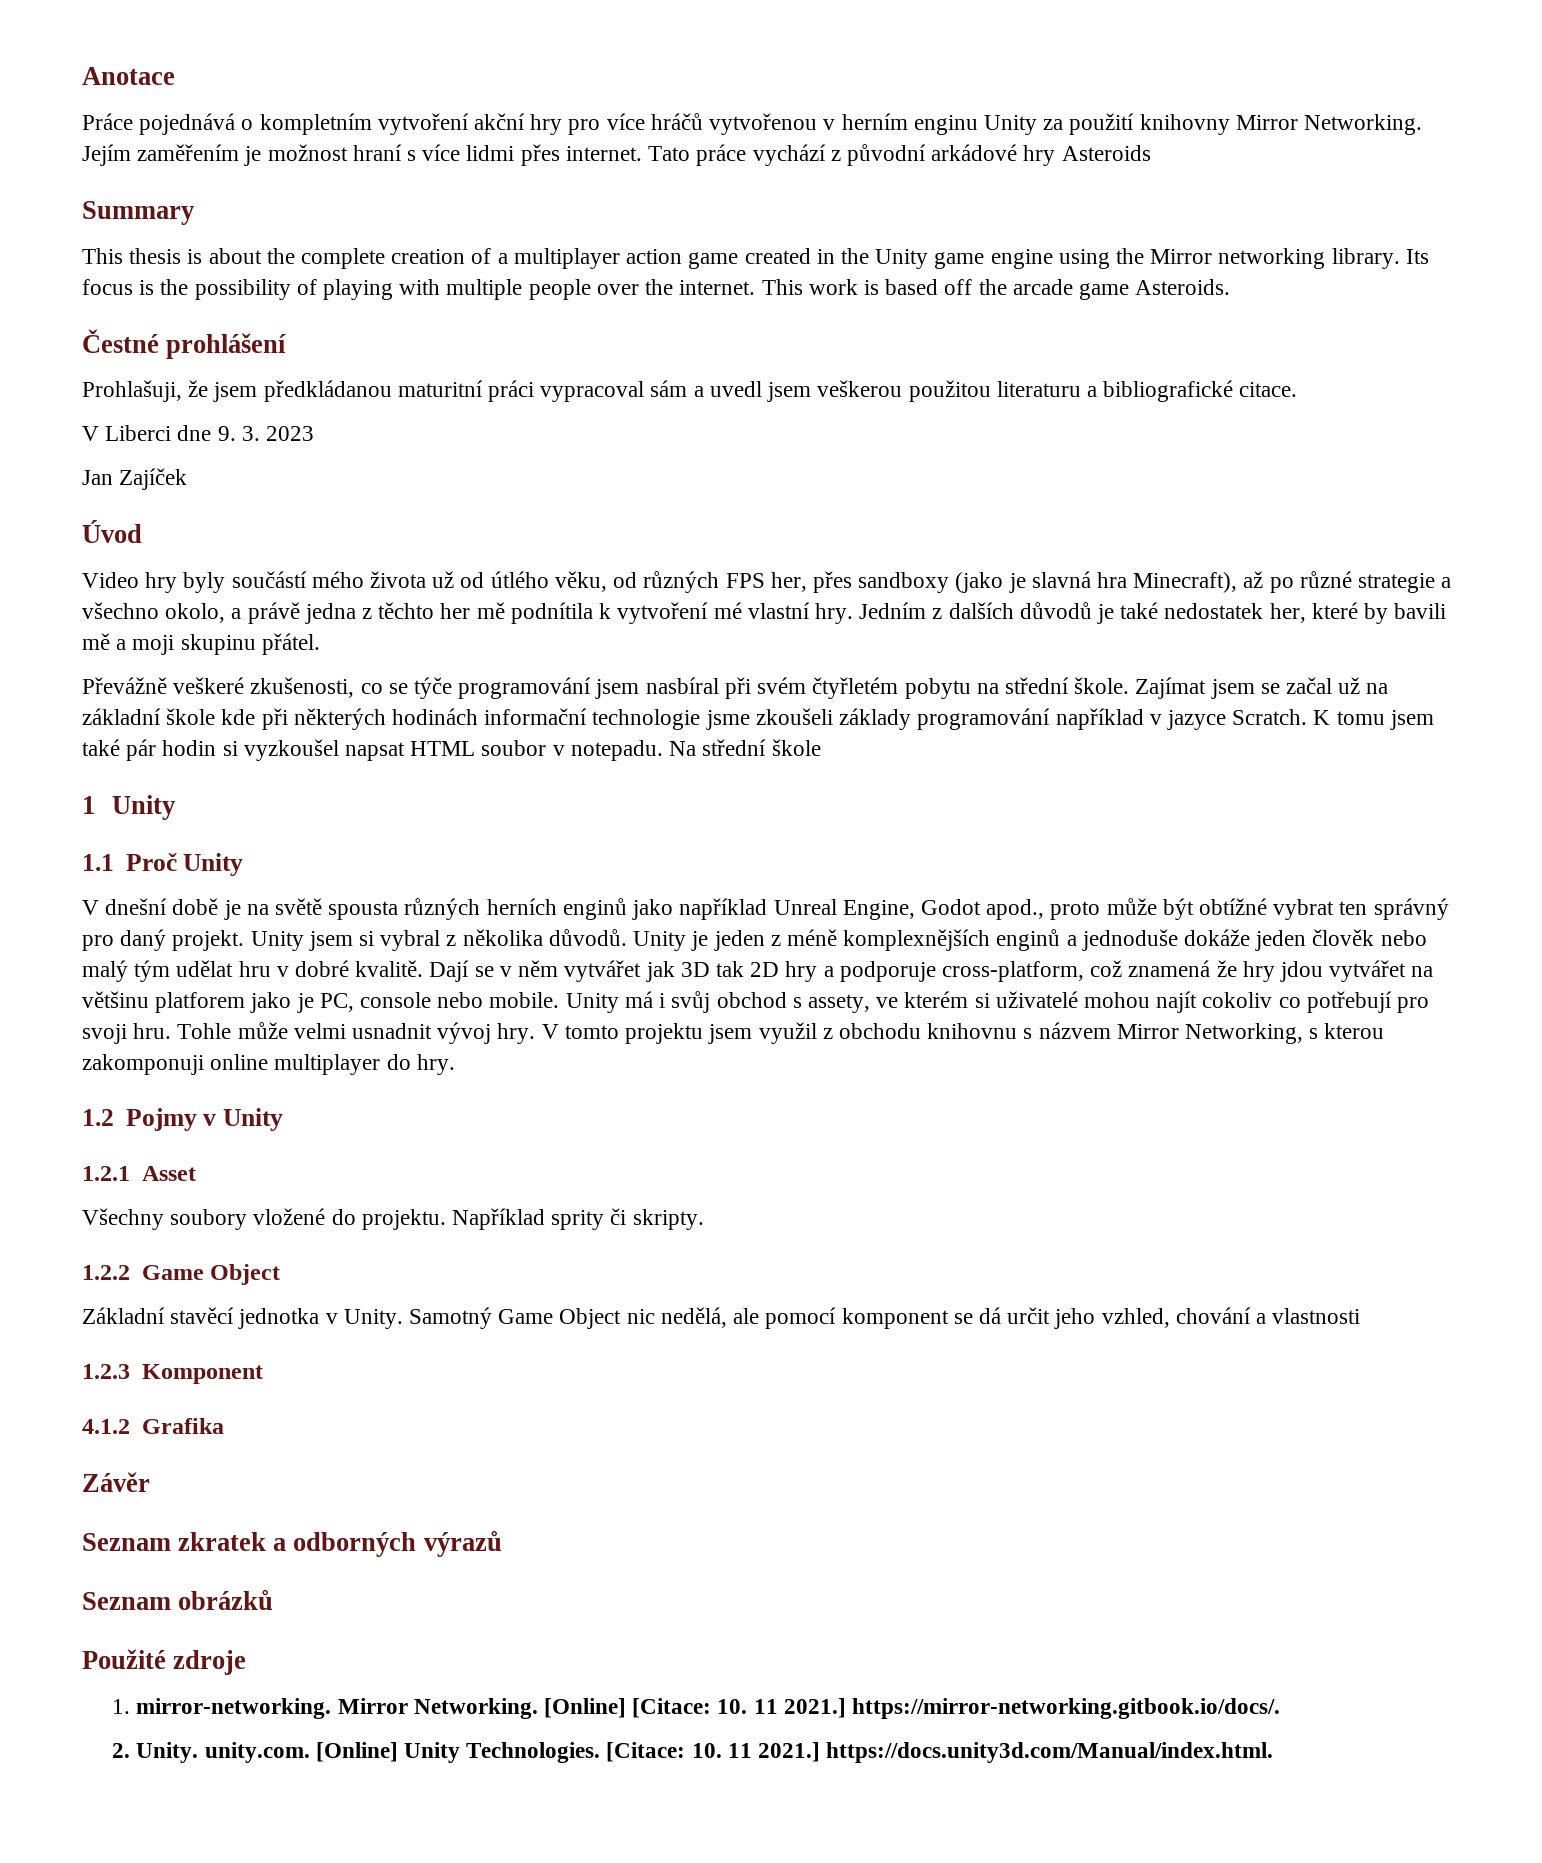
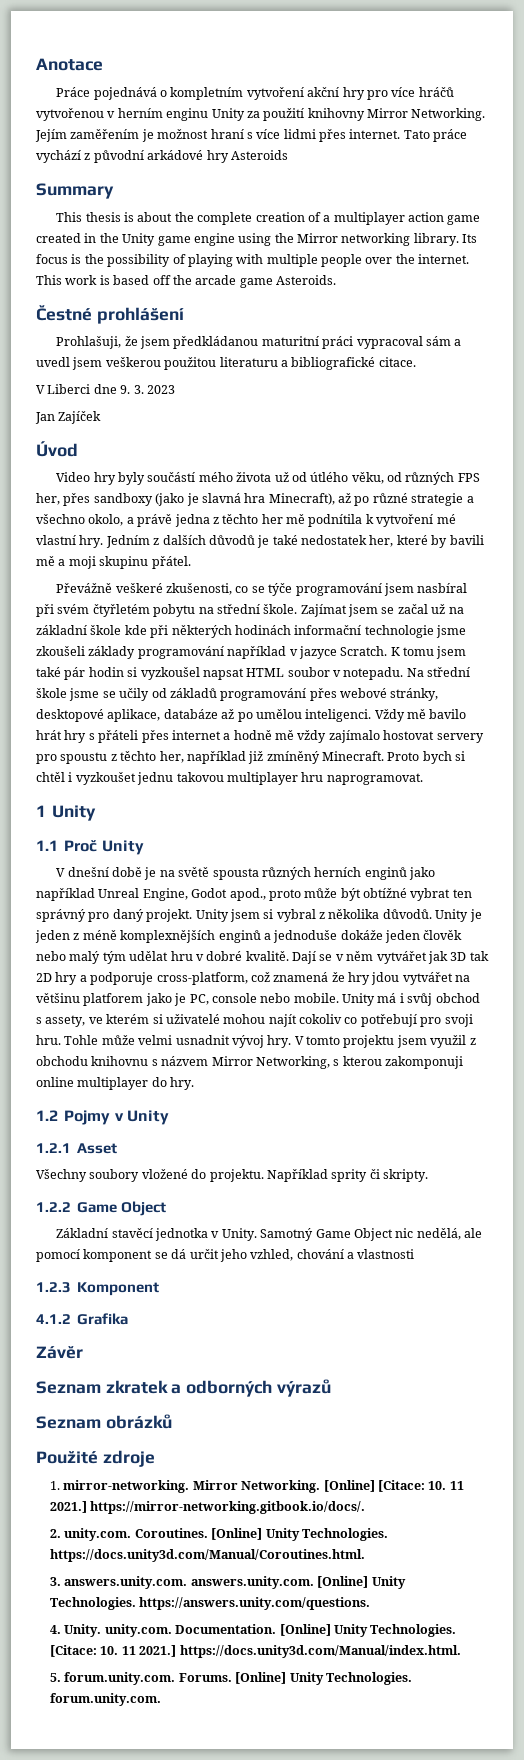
(821, 747) none -> [69,688,439,701] [36,709,467,722] [36,730,484,743] [36,751,466,764] [36,772,423,785] jsme se učily od základů programování přes webové stránky, desktopové aplikace, databáze až po umělou inteligenci. Vždy mě bavilo hrát hry s přáteli přes internet a hodně mě vždy zajímalo hostovat servery pro spoustu z těchto her, například již zmíněný Minecraft. Proto bych si chtěl i vyzkoušet jednu takovou multiplayer hru naprogramovat.
(131, 1750) none -> [64,1528,388,1541] [49,1549,365,1562] [49,1576,406,1589] [49,1597,371,1610] [49,1625,61,1634] unity.com. Coroutines. [Online] Unity Technologies. https://docs.unity3d.com/Manual/Coroutines.html. // 3. answers.unity.com. answers.unity.com. [Online] Unity Technologies. https://answers.unity.com/questions. // 4.
(310, 1752) none -> [175,1624,277,1634] Documentation.
(1274, 1752) none -> [49,1672,412,1685] [49,1693,161,1706] // 5. forum.unity.com. Forums. [Online] Unity Technologies. forum.unity.com.

